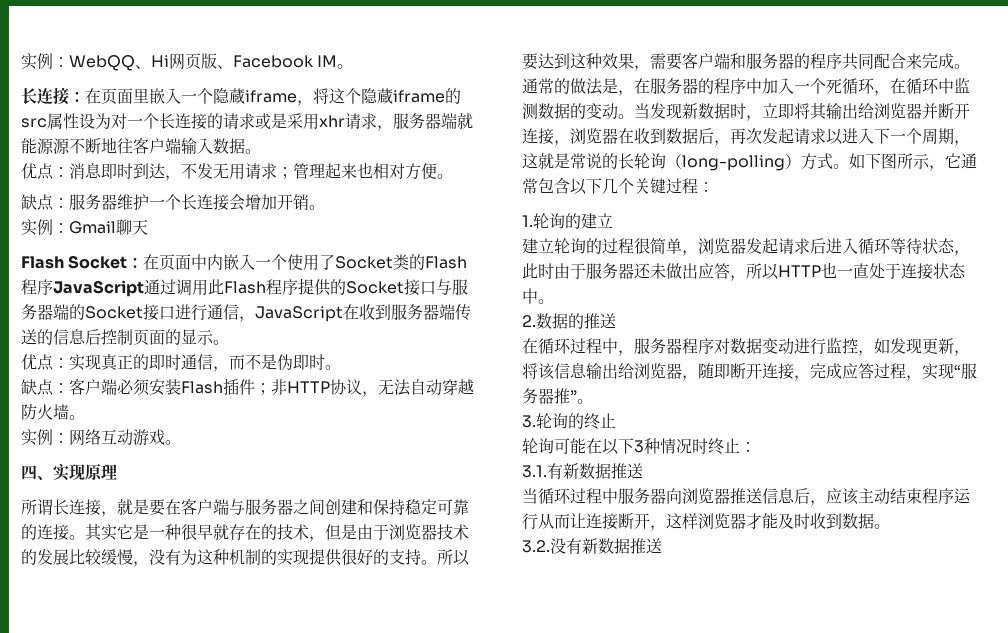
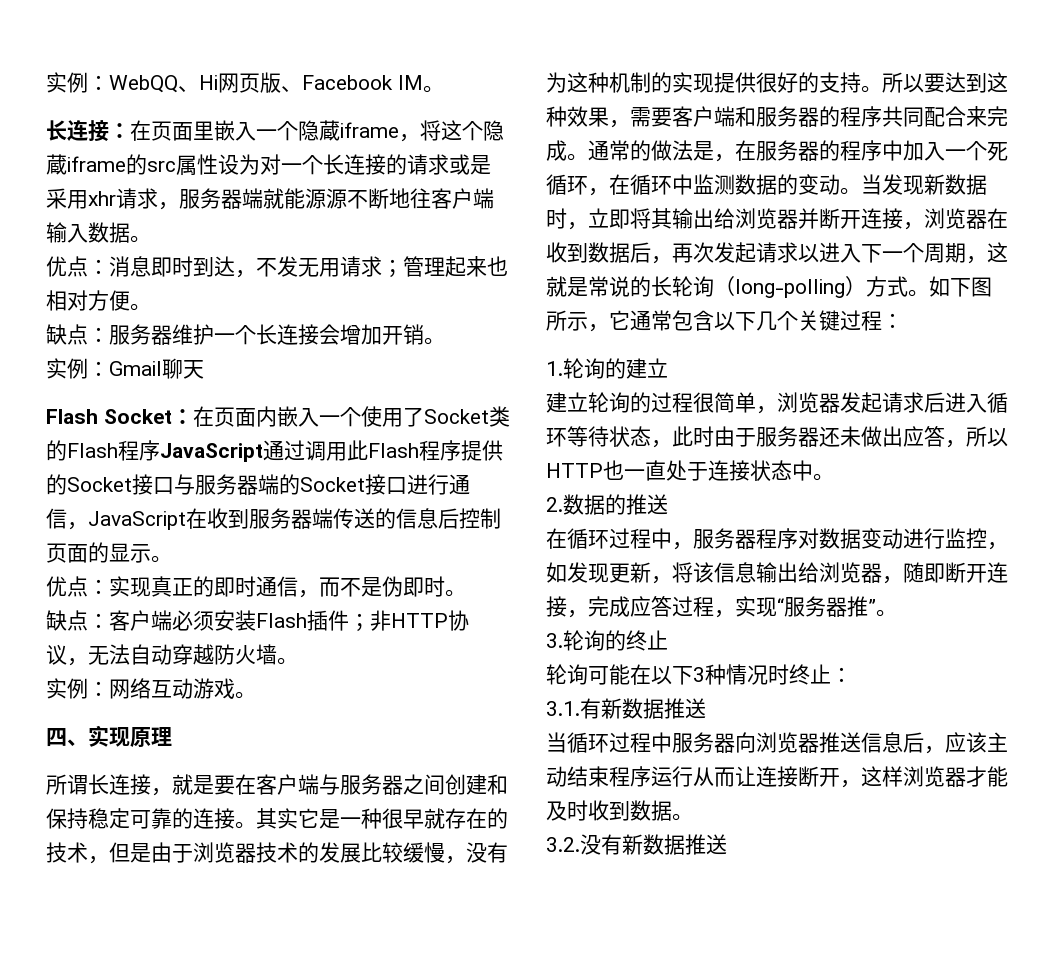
[191,254,208,270] 中 -> (256, 417) none

